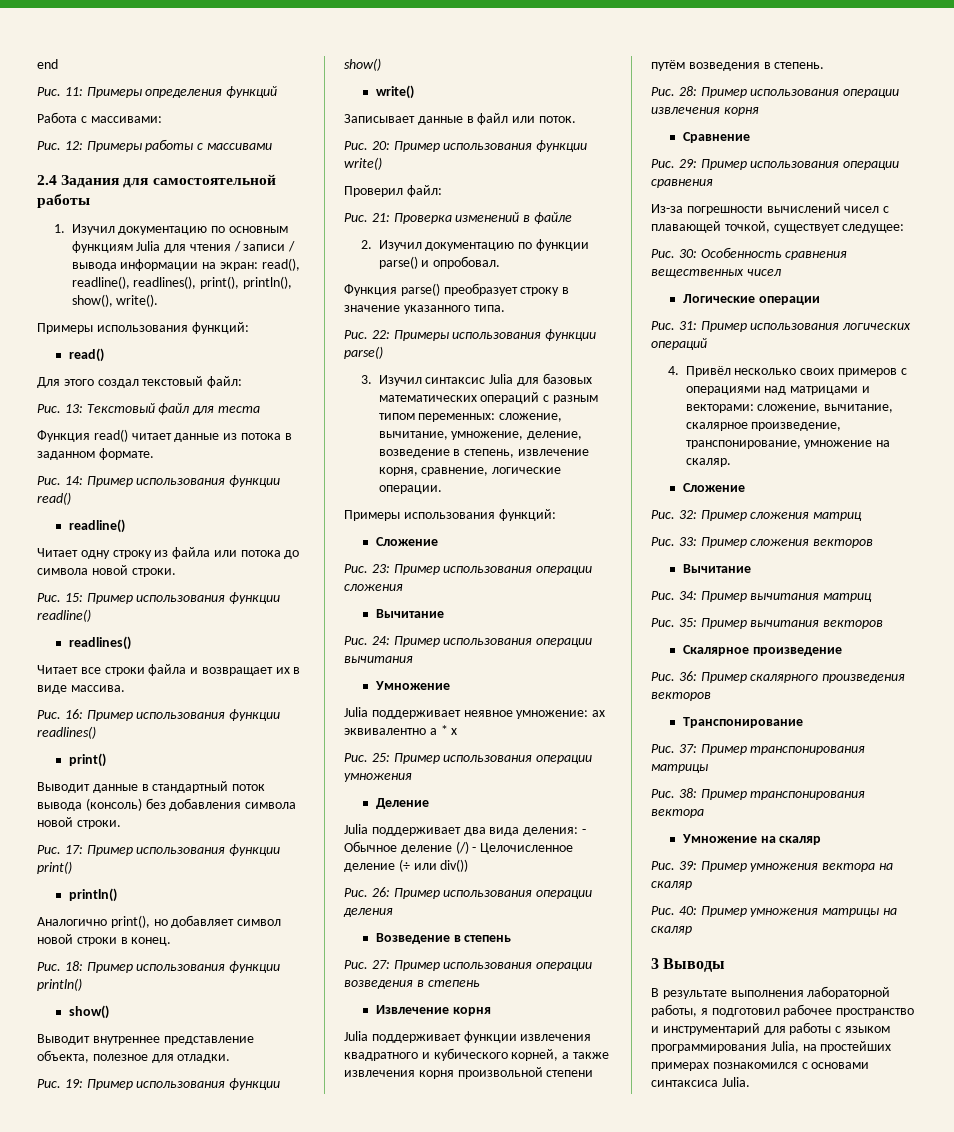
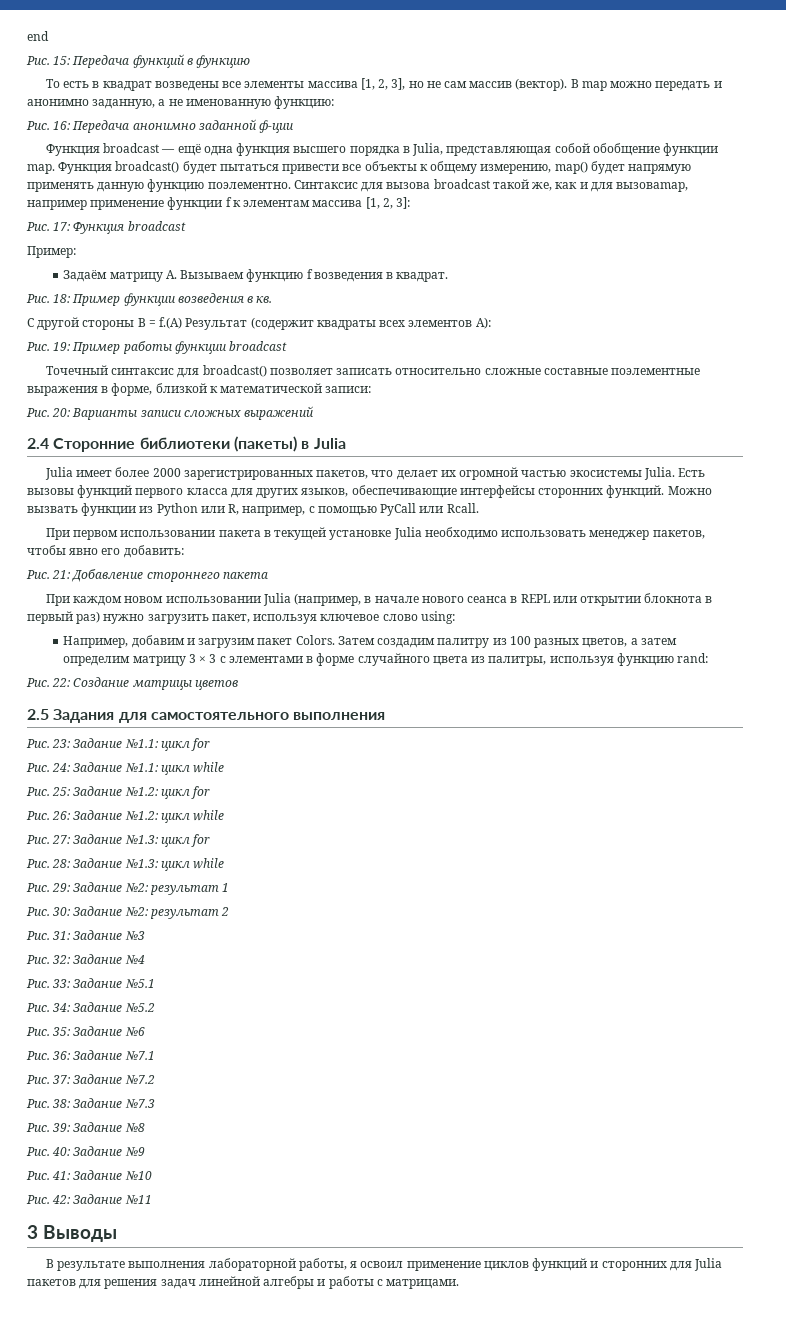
[64,86,278,98] [37,112,162,123] [37,139,272,152] [37,174,276,188] [37,194,90,208] [53,224,288,235] [71,241,296,253] [71,258,300,271] [71,276,292,289] [71,294,159,307] [37,322,249,334] [68,348,104,362] [37,376,243,388] [37,403,260,415] [37,429,292,442] [37,448,154,460] [37,475,281,487] [37,492,71,505] [68,519,125,533] [37,547,300,559] [37,565,176,577] [37,592,281,604] [37,609,91,622] [68,636,131,650] [37,664,301,676] [37,685,125,694] [37,709,281,721] [37,726,96,739] [68,753,106,767] [37,781,266,793] [37,798,297,811] [37,817,121,829] [37,844,281,856] [37,861,72,874] [68,888,117,902] [37,915,282,928] [37,934,172,946] [37,961,281,973] [37,978,82,991] [68,1005,109,1019] [37,1034,254,1045] [37,1050,231,1063] [37,1078,281,1090] [344,58,381,71] [375,85,414,99] [344,113,576,125] [344,140,588,152] [344,157,382,170] [344,185,442,197] [344,212,572,224] [360,239,589,251] [378,256,501,269] [344,283,570,296] [344,305,505,314] [344,329,597,341] [344,346,383,359] [360,373,592,386] [378,392,598,404] [378,413,563,422] [378,431,583,440] [378,449,589,458] [378,467,562,476] [378,485,442,494] [344,509,556,521] [375,537,438,546] [344,564,593,575] [344,584,403,591] [375,609,444,618] [344,636,593,647] [344,656,413,663] [374,681,450,690] [344,707,606,719] [344,725,458,735] [344,753,593,764] [344,773,412,782] [375,798,429,809] [344,824,586,836] [344,841,574,854] [344,859,469,872] [344,887,593,899] [343,908,393,917] [375,933,512,944] [344,960,593,971] [344,980,480,989] [375,1005,491,1016] [344,1031,592,1043] [344,1048,609,1061] [344,1067,594,1079] [651,60,825,71] [651,86,900,98] [651,107,759,116] [682,132,750,143] [651,159,900,170] [651,179,713,188] [651,203,890,215] [651,221,905,233] [651,247,848,260] [651,269,781,278] [682,294,820,305] [651,321,912,332] [651,338,707,350] [667,366,907,377] [685,386,870,395] [685,404,894,413] [685,422,842,431] [685,440,891,449] [685,458,731,467] [682,483,745,492] 11: Примеры определения функций // Работа с массивами: // Рис. 12: Примеры работы с массивами // 2.4 Задания для самостоятельной работы // 1. Изучил документацию по основным функциям Julia для чтения / записи / вывода информации на экран: read(), readline(), readlines(), print(), println(), show(), write(). // Примеры использования функций: // read() // Для этого создал текстовый файл: // Рис. 13: Текстовый файл для теста // Функция read() читает данные из потока в заданном формате. // Рис. 14: Пример использования функции read() // readline() // Читает одну строку из файла или потока до символа новой строки. // Рис. 15: Пример использования функции readline() // readlines() // Читает все строки файла и возвращает их в виде массива. // Рис. 16: Пример использования функции readlines() // print() // Выводит данные в стандартный поток вывода (консоль) без добавления символа новой строки. // Рис. 17: Пример использования функции print() // println() // Аналогично print(), но добавляет символ новой строки в конец. // Рис. 18: Пример использования функции println() // show() // Выводит внутреннее представление объекта, полезное для отладки. // Рис. 19: Пример использования функции show() // write() // Записывает данные в файл или поток. // Рис. 20: Пример использования функции write() // Проверил файл: // Рис. 21: Проверка изменений в файле // 2. Изучил документацию по функции parse() и опробовал. // Функция parse() преобразует строку в значение указанного типа. // Рис. 22: Примеры использования функции parse() // 3. Изучил синтаксис Julia для базовых математических операций с разным типом переменных: сложение, вычитание, умножение, деление, возведение в степень, извлечение корня, сравнение, логические операции. // Примеры использования функций: // Сложение // Рис. 23: Пример использования операции сложения // Вычитание // Рис. 24: Пример использования операции вычитания // Умножение // Julia поддерживает неявное умножение: ax эквивалентно a * x // Рис. 25: Пример использования операции умножения // Деление // Julia поддерживает два вида деления: - Обычное деление (/) - Целочисленное деление (÷ или div()) // Рис. 26: Пример использования операции деления // Возведение в степень // Рис. 27: Пример использования операции возведения в степень // Извлечение корня // Julia поддерживает функции извлечения квадратного и кубического корней, а также извлечения корня произвольной степени путём возведения в степень. // Рис. 28: Пример использования операции извлечения корня // Сравнение // Рис. 29: Пример использования операции сравнения // Из-за погрешности вычислений чисел с плавающей точкой, существует следущее: // Рис. 30: Особенность сравнения вещественных чисел // Логические операции // Рис. 31: Пример использования логических операций // 4. Привёл несколько своих примеров с операциями над матрицами и векторами: сложение, вычитание, скалярное произведение, транспонирование, умножение на скаляр. // Сложение -> [53,54,251,68] [45,78,722,91] [27,96,335,109] [26,119,294,133] [45,143,719,156] [27,161,692,174] [27,179,689,192] [27,197,411,210] [26,221,186,234] [27,246,76,258] [63,269,449,282] [26,293,273,306] [27,317,491,330] [26,341,288,354] [45,365,701,378] [27,383,372,396] [26,406,314,420] [27,436,346,452] [44,467,706,480] [27,485,712,498] [27,503,479,516] [45,527,705,540] [27,545,184,558] [26,569,268,582] [45,593,713,606] [27,611,455,624] [63,635,677,648] [63,653,709,666] [26,677,238,690] [27,709,386,723] [26,738,211,751] [26,762,225,775] [26,786,211,799] [26,810,225,823] [26,834,211,847] [26,858,225,871] [26,882,230,895] [26,906,230,919] [26,930,145,940] 15: Передача функций в функцию // То есть в квадрат возведены все элементы массива [1, 2, 3], но не сам массив (вектор). В map можно передать и анонимно заданную, а не именованную функцию: // Рис. 16: Передача анонимно заданной ф-ции // Функция broadcast — ещё одна функция высшего порядка в Julia, представляющая собой обобщение функции map. Функция broadcast() будет пытаться привести все объекты к общему измерению, map() будет напрямую применять данную функцию поэлементно. Синтаксис для вызова broadcast такой же, как и для вызоваmap, например применение функции f к элементам массива [1, 2, 3]: // Рис. 17: Функция broadcast // Пример: // Задаём матрицу A. Вызываем функцию f возведения в квадрат. // Рис. 18: Пример функции возведения в кв. // С другой стороны B = f.(A) Результат (содержит квадраты всех элементов A): // Рис. 19: Пример работы функции broadcast // Точечный синтаксис для broadcast() позволяет записать относительно сложные составные поэлементные выражения в форме, близкой к математической записи: // Рис. 20: Варианты записи сложных выражений // 2.4 Сторонние библиотеки (пакеты) в Julia // Julia имеет более 2000 зарегистрированных пакетов, что делает их огромной частью экосистемы Julia. Есть вызовы функций первого класса для других языков, обеспечивающие интерфейсы сторонних функций. Можно вызвать функции из Python или R, например, с помощью PyCall или Rcall. // При первом использовании пакета в текущей установке Julia необходимо использовать менеджер пакетов, чтобы явно его добавить: // Рис. 21: Добавление стороннего пакета // При каждом новом использовании Julia (например, в начале нового сеанса в REPL или открытии блокнота в первый раз) нужно загрузить пакет, используя ключевое слово using: // Например, добавим и загрузим пакет Colors. Затем создадим палитру из 100 разных цветов, а затем определим матрицу 3 × 3 с элементами в форме случайного цвета из палитры, используя функцию rand: // Рис. 22: Создание матрицы цветов // 2.5 Задания для самостоятельного выполнения // Рис. 23: Задание №1.1: цикл for // Рис. 24: Задание №1.1: цикл while // Рис. 25: Задание №1.2: цикл for // Рис. 26: Задание №1.2: цикл while // Рис. 27: Задание №1.3: цикл for // Рис. 28: Задание №1.3: цикл while // Рис. 29: Задание №2: результат 1 // Рис. 30: Задание №2: результат 2 // Рис. 31: Задание №3
[700,510,863,521] Пример сложения матриц -> [73,954,145,964] Задание №4
[700,537,874,548] [682,564,751,573] Пример сложения векторов // Вычитание -> [73,978,155,988] Задание №5.1
[700,591,873,602] Пример вычитания матриц -> [73,1002,155,1012] Задание №5.2
[700,618,884,629] [682,645,842,656] [651,671,906,683] [651,692,711,701] [682,717,803,728] Пример вычитания векторов // Скалярное произведение // Рис. 36: Пример скалярного произведения векторов // Транспонирование -> [73,1026,145,1036] [26,1050,155,1060] Задание №6 // Рис. 36: Задание №7.1
[700,744,866,755] [651,764,708,773] Пример транспонирования матрицы -> [73,1074,155,1084] Задание №7.2
[700,789,866,800] [651,809,704,818] [681,834,822,845] [651,861,893,872] [651,881,692,890] [651,906,897,917] [651,926,692,935] Пример транспонирования вектора // Умножение на скаляр // Рис. 39: Пример умножения вектора на скаляр // Рис. 40: Пример умножения матрицы на скаляр -> [73,1098,155,1108] [26,1122,145,1132] [26,1146,145,1156] [26,1170,152,1180] [26,1194,152,1204] Задание №7.3 // Рис. 39: Задание №8 // Рис. 40: Задание №9 // Рис. 41: Задание №10 // Рис. 42: Задание №11
[711,1004,915,1017] [651,1022,890,1035] [651,1041,892,1053] [651,1062,870,1071] [651,1077,750,1087] подготовил рабочее пространство и инструментарий для работы с языком программирования Julia, на простейших примерах познакомился с основами синтаксиса Julia. -> [360,1258,723,1271] [27,1276,460,1289] освоил применение циклов функций и сторонних для Julia пакетов для решения задач линейной алгебры и работы с матрицами.

